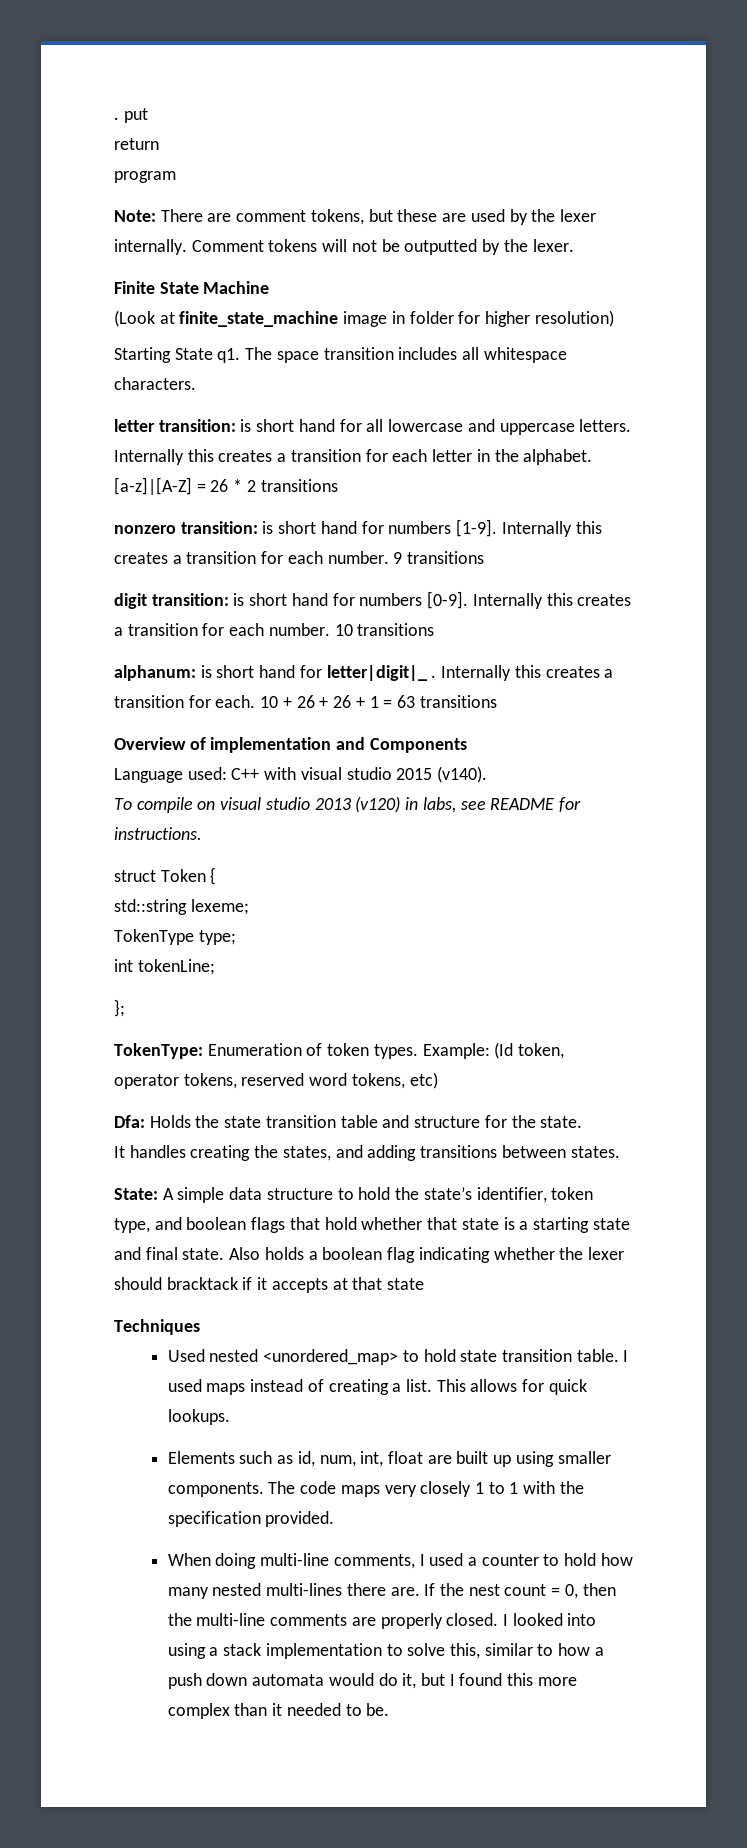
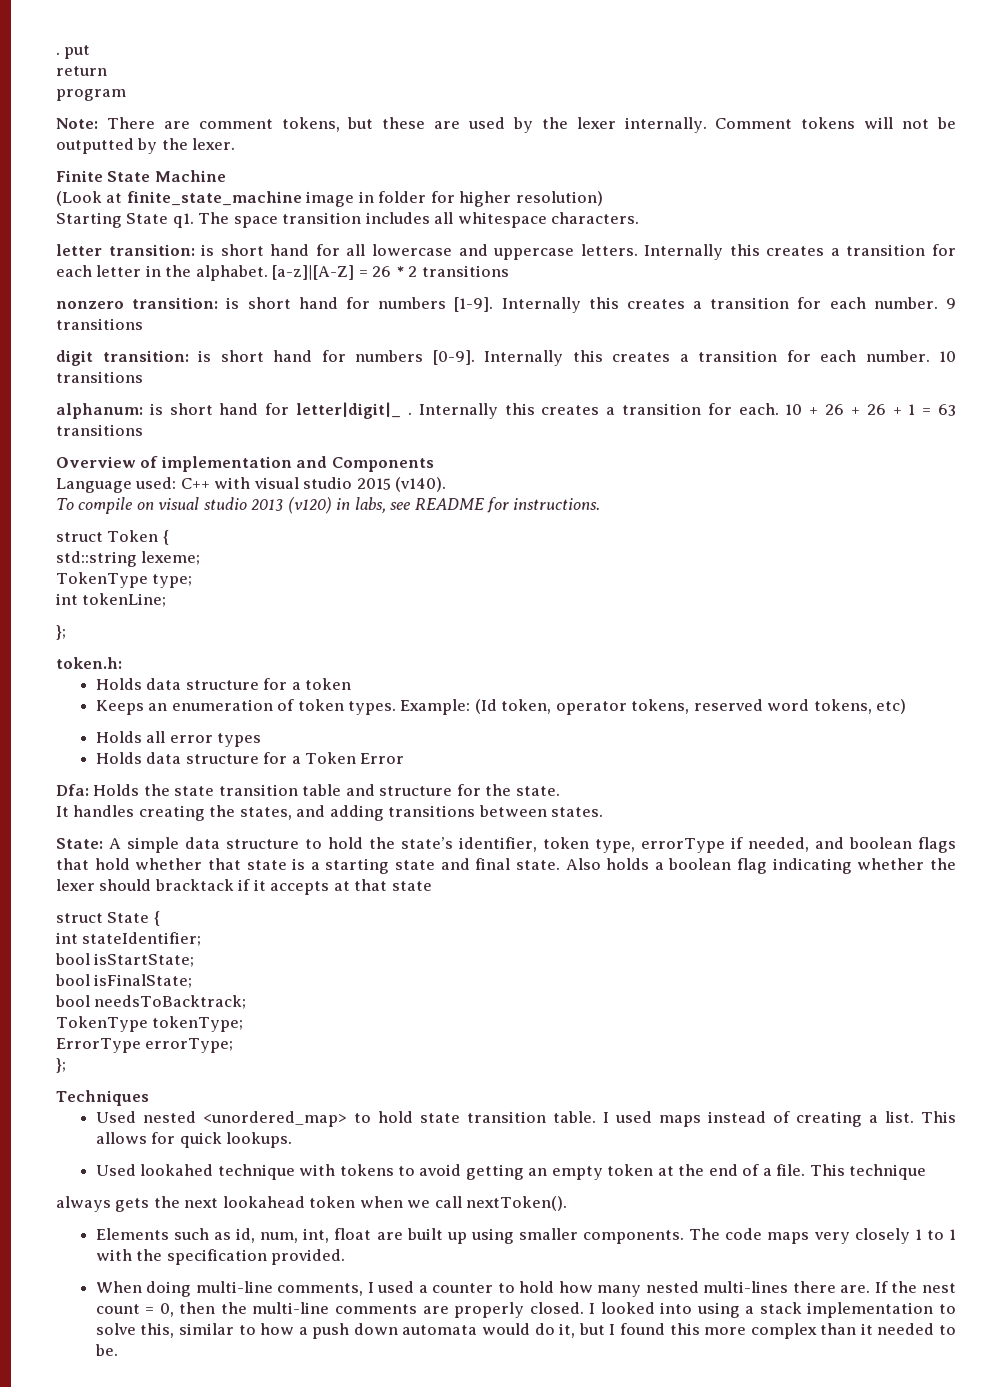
[114,1043,302,1059] TokenType: Enumeration -> [56,657,122,669] [95,678,352,690] [95,699,273,715] token.h: // Holds data structure for a token // Keeps an enumeration
(438, 1080) none -> [95,731,262,747] [95,752,405,764] // Holds all error types // Holds data structure for a Token Error
(150, 1225) none -> [641,837,809,853] errorType if needed,
(425, 1284) none -> [56,911,160,926] [56,932,202,946] [55,953,195,967] [55,974,193,988] [55,995,247,1009] [56,1016,244,1032] [56,1038,234,1053] [56,1058,66,1073] // struct State { // int stateIdentifier; // bool isStartState; // bool isFinalState; // bool needsToBacktrack; // TokenType tokenType; // ErrorType errorType; // };
(230, 1417) none -> [95,1164,926,1180] [56,1196,568,1212] // Used lookahed technique with tokens to avoid getting an empty token at the end of a file. This technique // always gets the next lookahead token when we call nextToken().

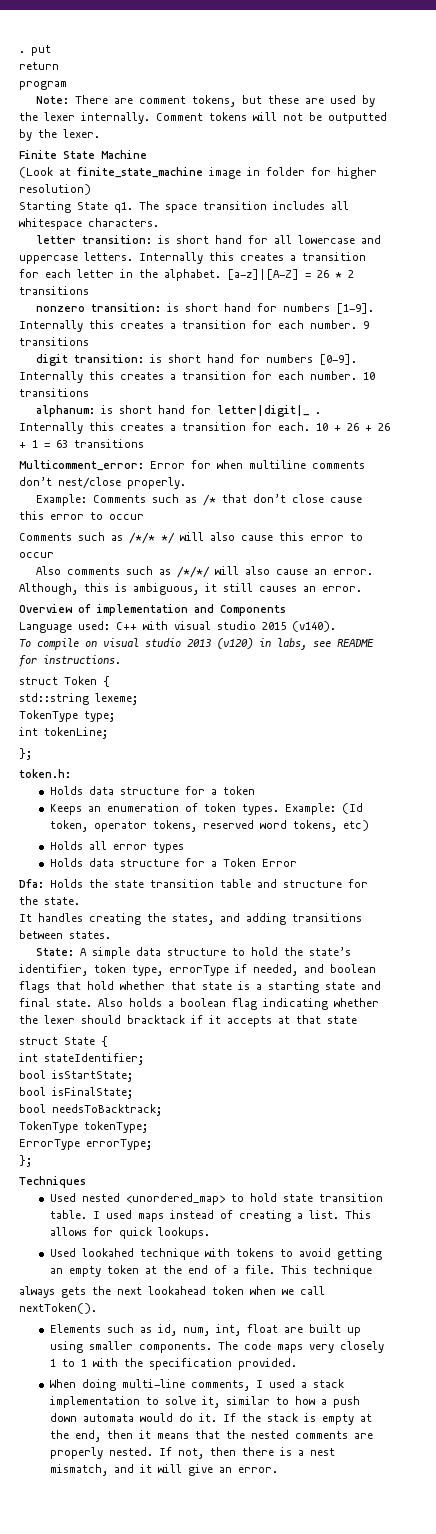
(143, 430) none -> [19,460,365,471] [19,477,186,489] [35,494,362,506] [19,511,144,520] [19,532,363,544] [19,552,54,558] [35,566,373,578] [19,583,362,595] // Multicomment_error: Error for when multiline comments don’t nest/close properly. // Example: Comments such as /* that don’t close cause this error to occur // Comments such as /*/* */ will also cause this error to occur // Also comments such as /*/*/ will also cause an error. Although, this is ambiguous, it still causes an error.
[432,1281,957,1297] [95,1302,755,1318] counter to hold how many nested multi-lines there are. If the nest count = 0, then the multi-line comments are properly closed. I looked into using a -> (307, 1385) none
[140,1323,175,1338] this, -> [201,1396,220,1408] it,
[559,1323,957,1339] [94,1344,118,1356] it, but I found this more complex than it needed to be. -> [198,1413,372,1425] [49,1430,373,1442] [49,1447,335,1459] [49,1464,278,1476] it. If the stack is empty at the end, then it means that the nested comments are properly nested. If not, then there is a nest mismatch, and it will give an error.

